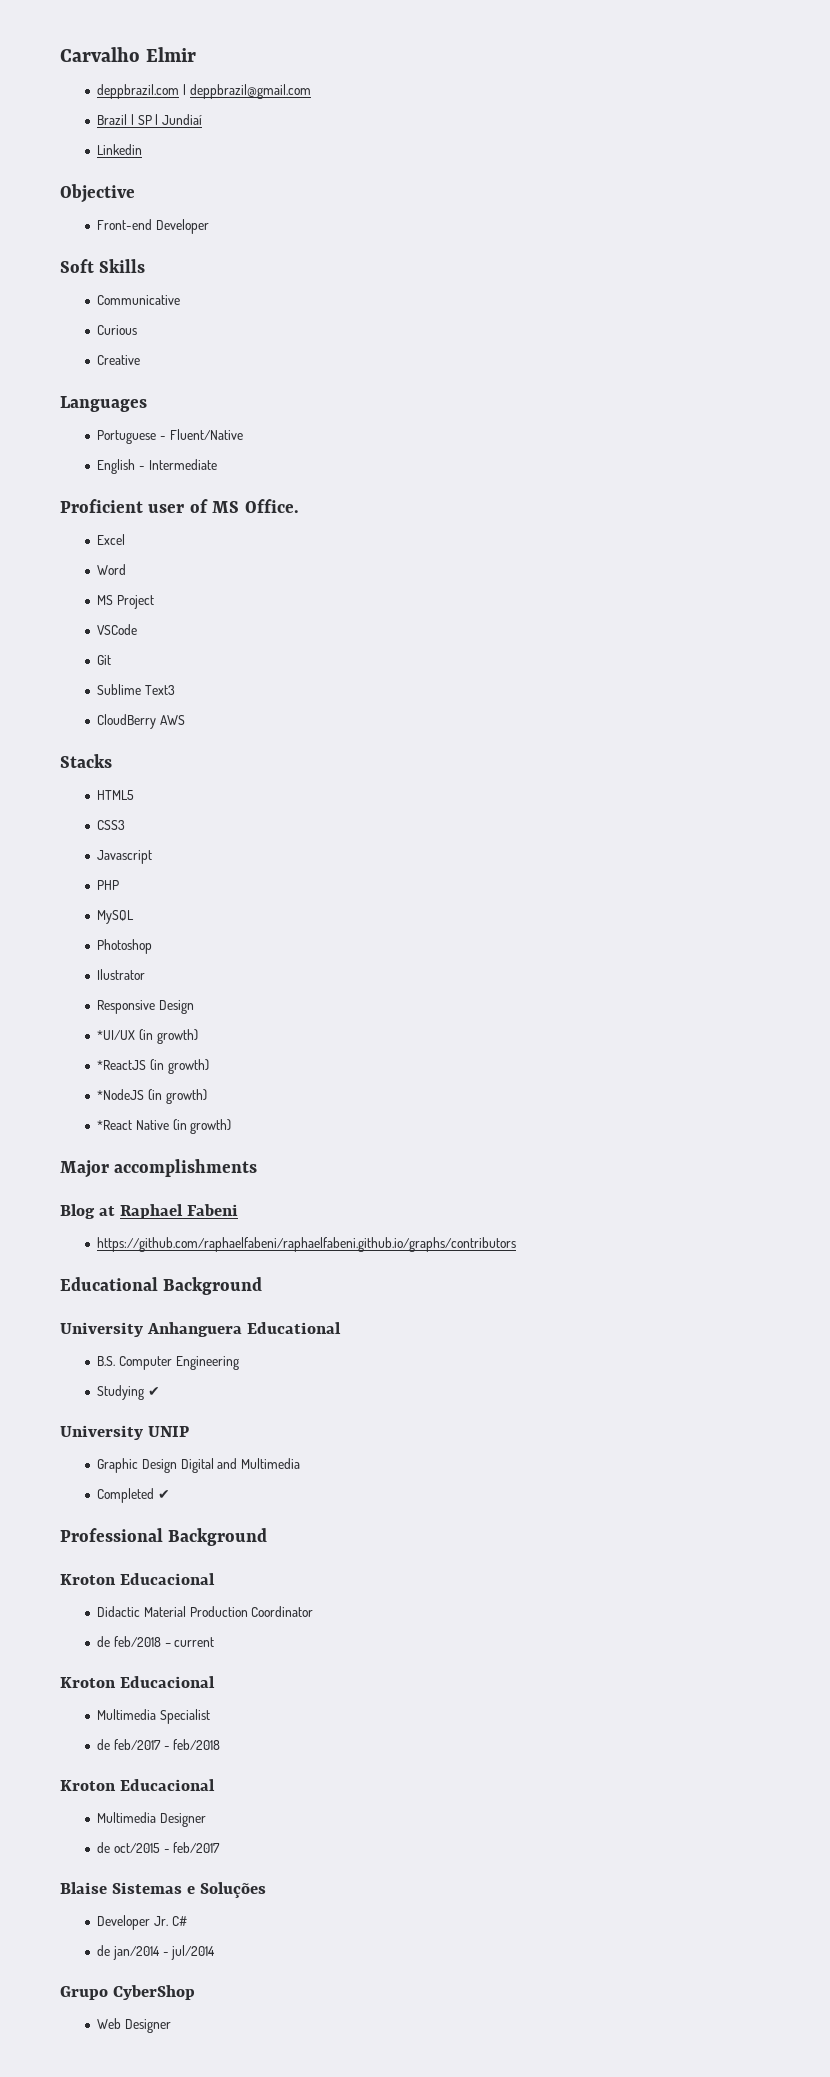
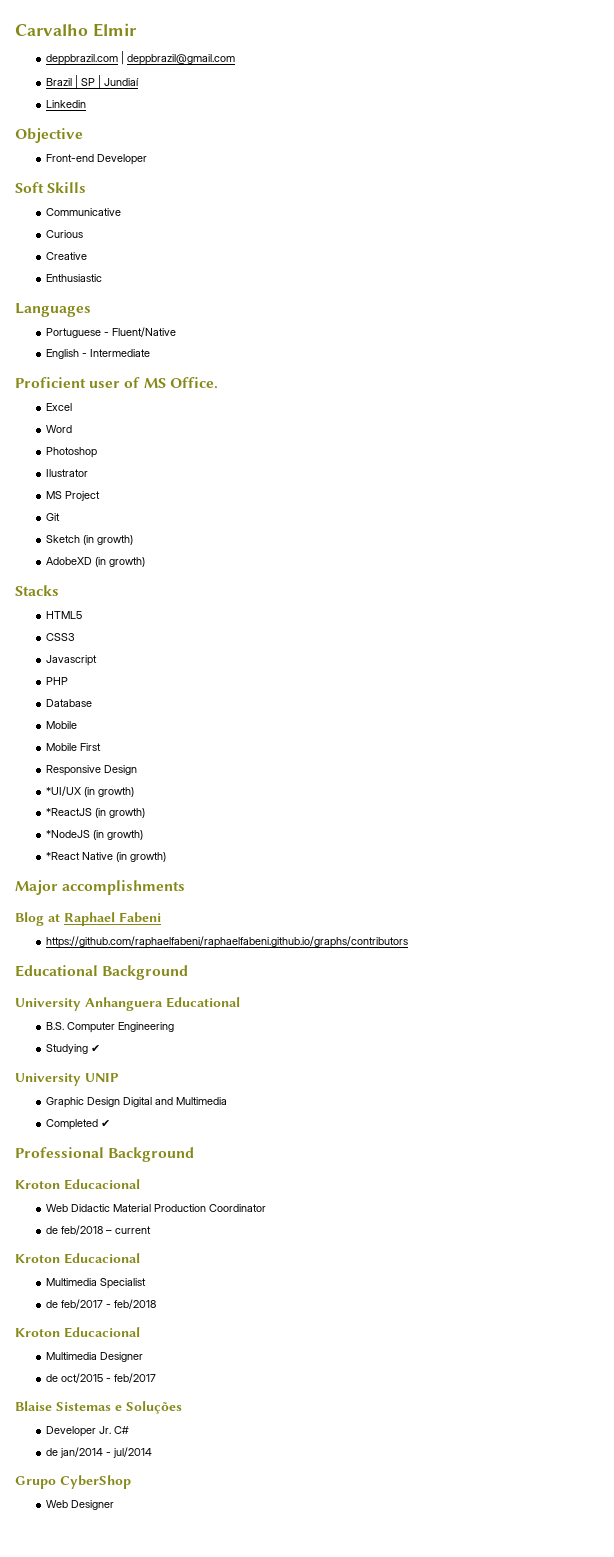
(141, 360) none -> [46,274,103,282] // Enthusiastic
(127, 569) none -> [46,447,98,458] [46,469,89,477] // Photoshop // Ilustrator
[97,624,138,635] // VSCode -> (101, 496) none
[97,684,175,695] [97,714,185,729] Sublime Text3 // CloudBerry AWS -> [46,535,134,545] [46,557,146,567] Sketch (in growth) // AdobeXD (in growth)
[97,910,135,924] [97,939,153,954] [97,969,146,980] MySQL // Photoshop // Ilustrator -> [46,699,93,707] [46,721,78,729] [46,743,102,751] Database // Mobile // Mobile First
(215, 1579) none -> [46,1204,69,1212] Web

